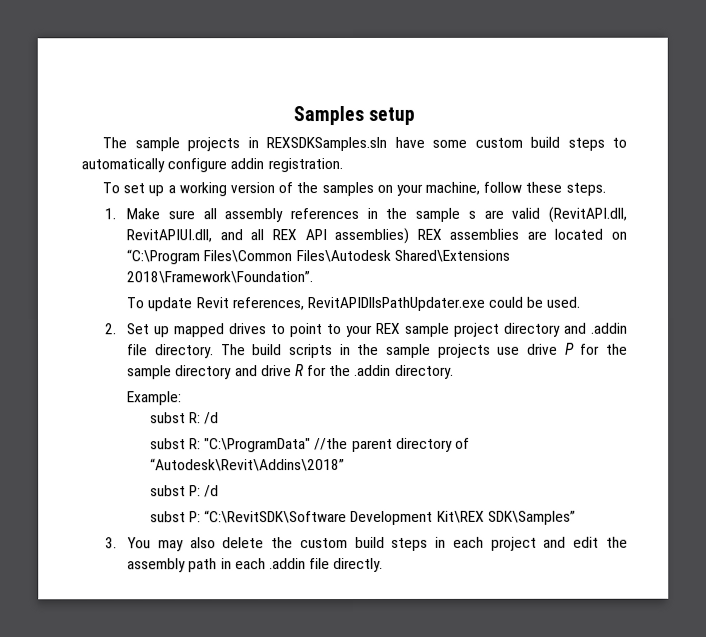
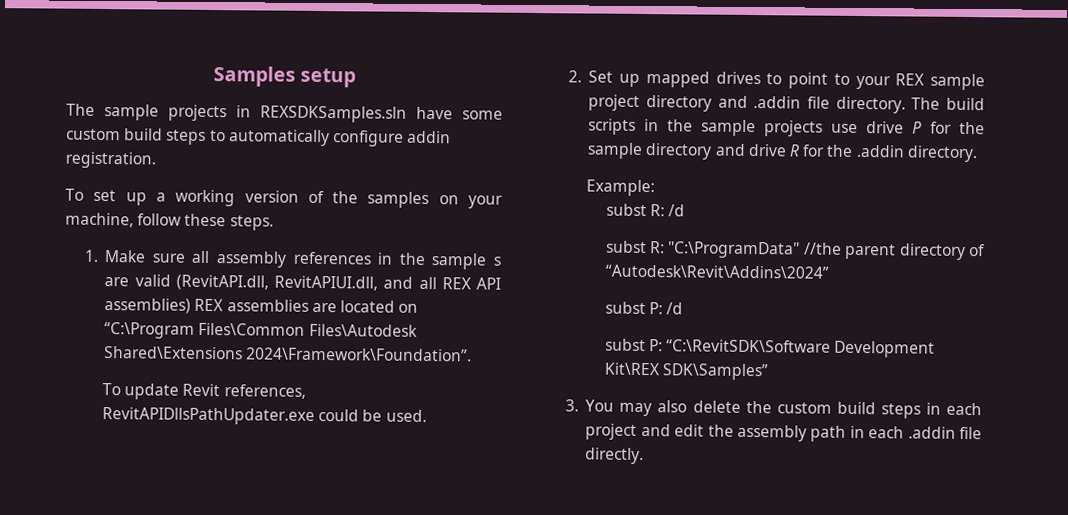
[126,271,314,284] 2018\Framework\Foundation”. -> [246,347,473,362] 2024\Framework\Foundation”.
[149,458,345,472] “Autodesk\Revit\Addins\2018” -> [604,264,829,279] “Autodesk\Revit\Addins\2024”

